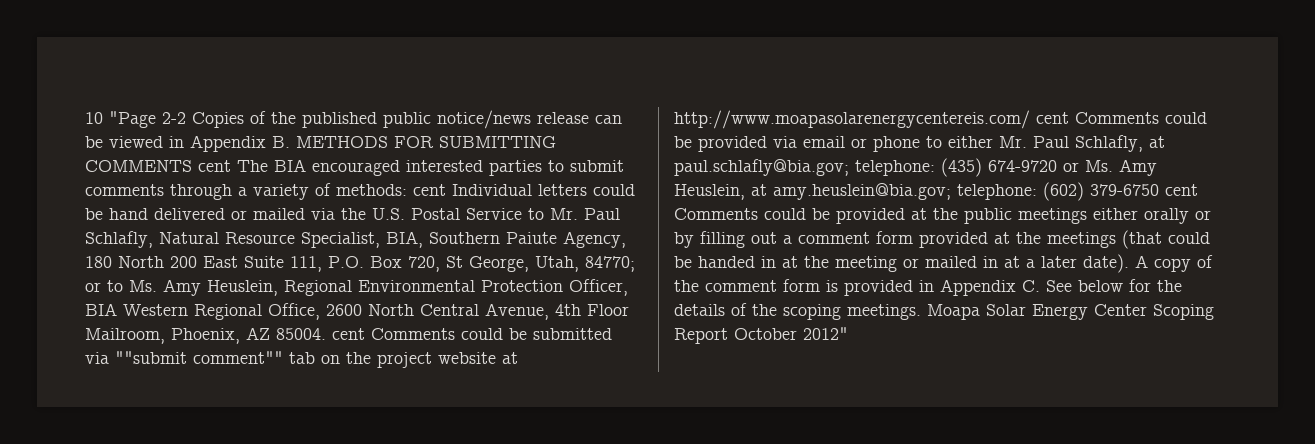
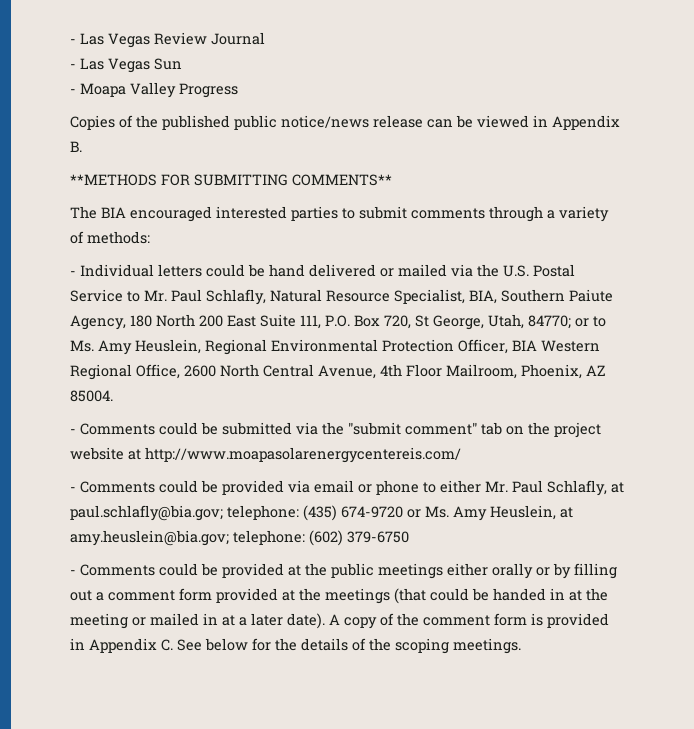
[85,111,186,128] 10 "Page 2-2 -> [70,32,265,48] [70,58,182,73] [70,82,238,98] - Las Vegas Review Journal // - Las Vegas Sun // - Moapa Valley Progress //
[296,136,388,148] METHODS -> [70,174,157,186] // **METHODS
[85,160,231,172] COMMENTS cent -> [292,174,392,186] COMMENTS** //
[413,184,446,196] cent -> [70,271,76,276] // -
[332,328,365,340] cent -> [70,429,76,434] // -
[115,351,283,364] ""submit comment"" -> [322,422,477,435] the "submit comment"
[1036,112,1069,124] cent -> [70,487,76,492] // -
[1165,184,1198,196] cent -> [70,570,76,575] // -
[927,304,1214,320] [674,327,848,344] Moapa Solar Energy Center Scoping Report October 2012" -> (521, 646) none

